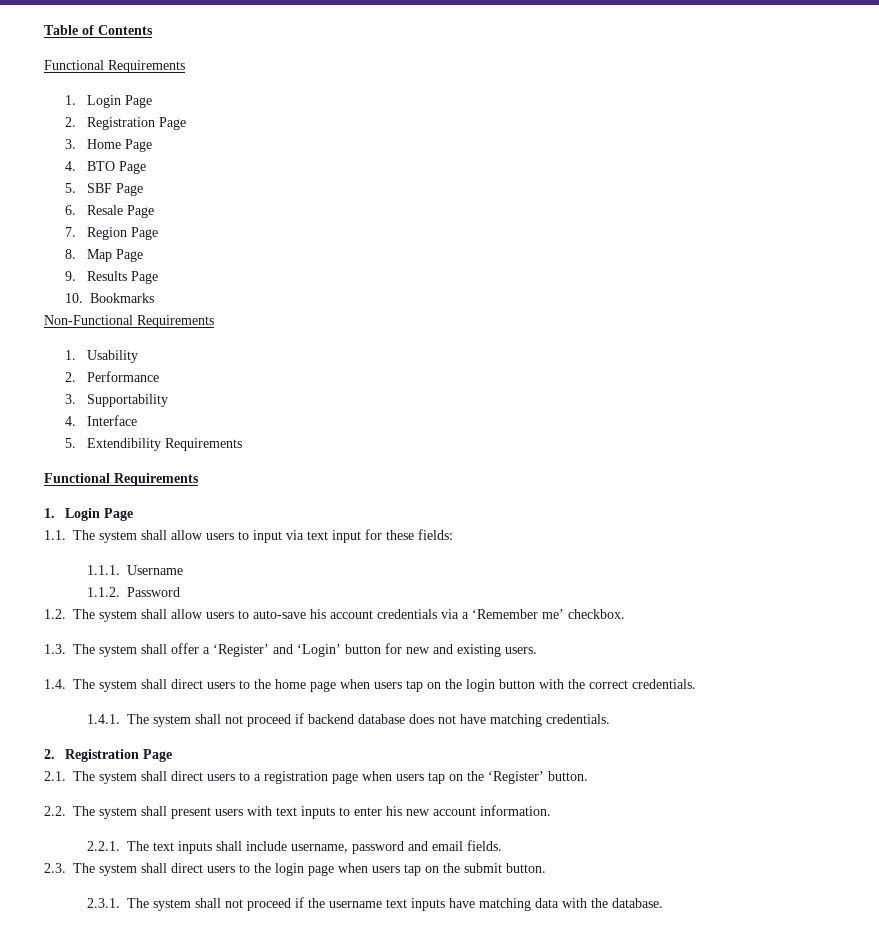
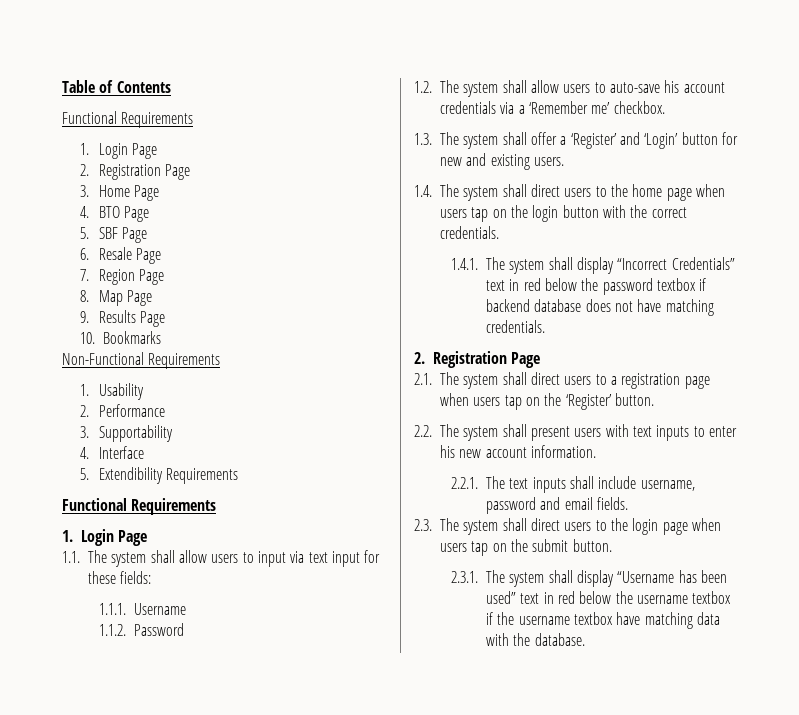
[224,714,291,727] not proceed -> [576,257,735,274] [485,278,696,295] display “Incorrect Credentials” text in red below the password textbox
[224,898,291,911] not proceed -> [576,570,727,587] [485,591,732,604] display “Username has been used” text in red below the username textbox
[385,898,445,911] text inputs -> [573,612,613,625] textbox

